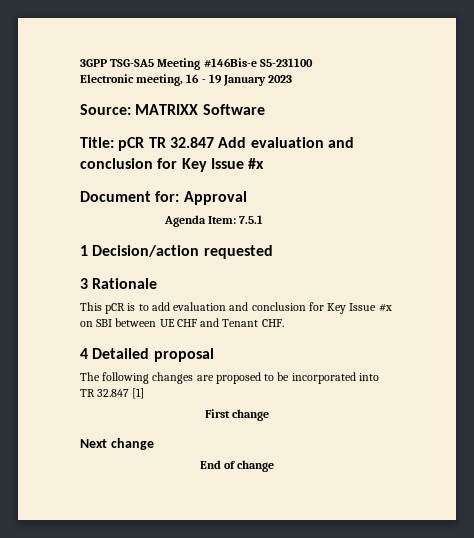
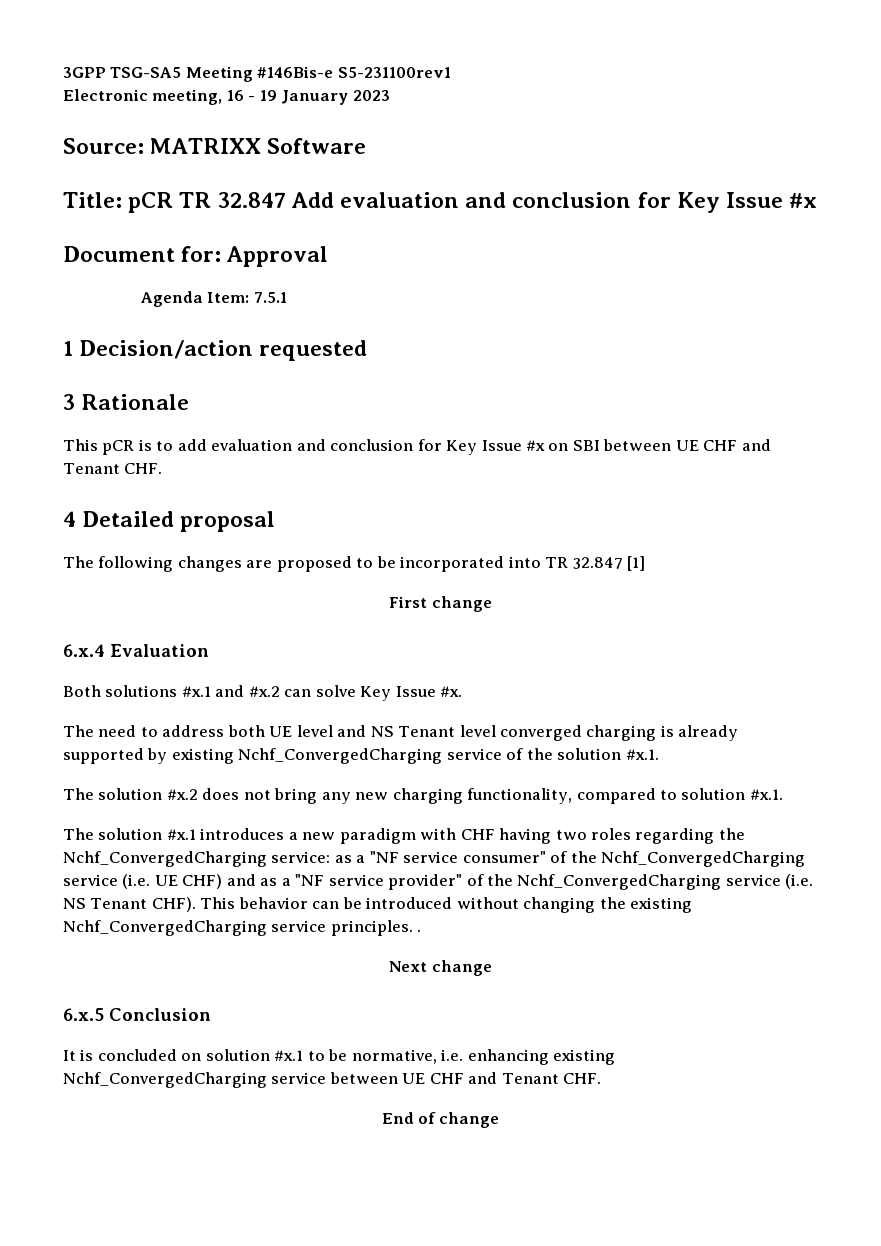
[259,58,313,67] S5-231100 -> [337,67,451,78] S5-231100rev1
[80,438,154,450] Next change -> [63,644,209,657] [63,685,463,701] [63,725,739,741] [63,748,659,764] [63,788,783,804] [63,828,745,844] [63,851,806,867] [63,874,814,890] [63,897,692,913] [63,920,422,936] [389,960,492,976] [63,1008,211,1021] [63,1049,616,1065] [63,1072,602,1088] 6.x.4 Evaluation // Both solutions #x.1 and #x.2 can solve Key Issue #x. // The need to address both UE level and NS Tenant level converged charging is already supported by existing Nchf_ConvergedCharging service of the solution #x.1. // The solution #x.2 does not bring any new charging functionality, compared to solution #x.1. // The solution #x.1 introduces a new paradigm with CHF having two roles regarding the Nchf_ConvergedCharging service: as a "NF service consumer" of the Nchf_ConvergedCharging service (i.e. UE CHF) and as a "NF service provider" of the Nchf_ConvergedCharging service (i.e. NS Tenant CHF). This behavior can be introduced without changing the existing Nchf_ConvergedCharging service principles. . // Next change // 6.x.5 Conclusion // It is concluded on solution #x.1 to be normative, i.e. enhancing existing Nchf_ConvergedCharging service between UE CHF and Tenant CHF.

